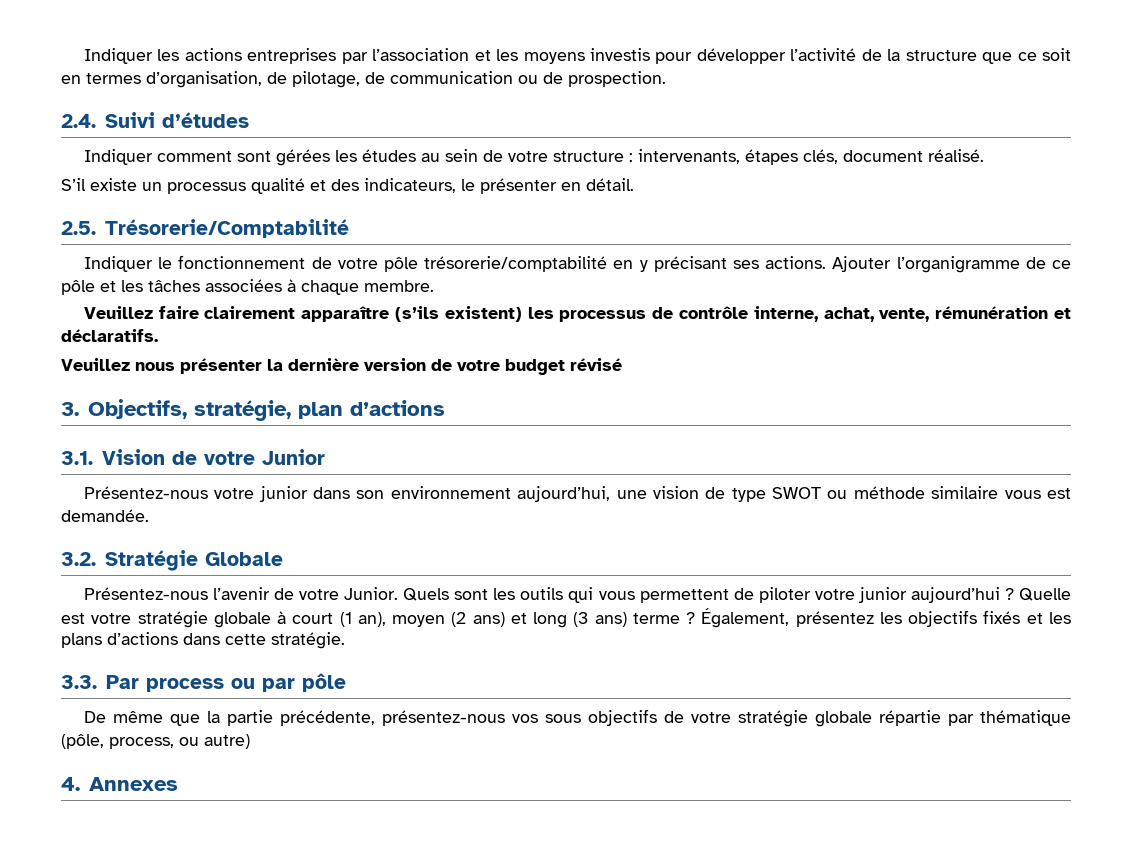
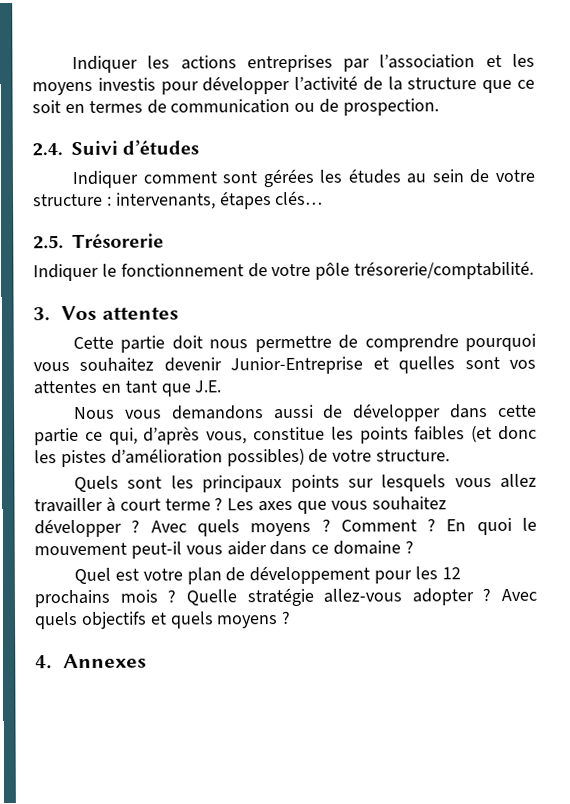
[146,71,360,88] d’organisation, de pilotage, -> (143, 106) none
[802,149,984,164] [61,178,634,194] clés, document réalisé. // S’il existe un processus qualité et des indicateurs, le présenter en détail. -> [275,190,324,206] clés…
[104,219,349,238] Trésorerie/Comptabilité -> [72,233,164,249] Trésorerie
[424,256,1071,273] [61,279,434,295] [83,306,1071,322] [61,329,158,342] [61,358,622,375] [61,399,445,421] [61,449,325,465] [83,486,1072,502] [61,509,149,522] [61,550,283,571] [83,587,1071,603] [61,608,1071,628] [61,632,345,649] [61,673,346,692] [83,709,1072,727] [61,734,250,749] trésorerie/comptabilité en y précisant ses actions. Ajouter l’organigramme de ce pôle et les tâches associées à chaque membre. // Veuillez faire clairement apparaître (s’ils existent) les processus de contrôle interne, achat, vente, rémunération et déclaratifs. // Veuillez nous présenter la dernière version de votre budget révisé // 3. Objectifs, stratégie, plan d’actions // 3.1. Vision de votre Junior // Présentez-nous votre junior dans son environnement aujourd’hui, une vision de type SWOT ou méthode similaire vous est demandée. // 3.2. Stratégie Globale // Présentez-nous l’avenir de votre Junior. Quels sont les outils qui vous permettent de piloter votre junior aujourd’hui ? Quelle est votre stratégie globale à court (1 an), moyen (2 ans) et long (3 ans) terme ? Également, présentez les objectifs fixés et les plans d’actions dans cette stratégie. // 3.3. Par process ou par pôle // De même que la partie précédente, présentez-nous vos sous objectifs de votre stratégie globale répartie par thématique (pôle, process, ou autre) -> [354,260,535,280] [33,305,180,321] [72,333,536,353] [33,356,536,375] [33,380,222,397] [73,403,537,422] [34,425,537,446] [34,447,451,468] [73,473,537,493] [34,496,447,514] [34,517,537,538] [34,540,415,559] [73,565,461,585] [34,587,537,608] [34,610,292,630] trésorerie/comptabilité. // 3. Vos attentes // Cette partie doit nous permettre de comprendre pourquoi vous souhaitez devenir Junior-Entreprise et quelles sont vos attentes en tant que J.E. // Nous vous demandons aussi de développer dans cette partie ce qui, d’après vous, constitue les points faibles (et donc les pistes d’amélioration possibles) de votre structure. // Quels sont les principaux points sur lesquels vous allez travailler à court terme ? Les axes que vous souhaitez développer ? Avec quels moyens ? Comment ? En quoi le mouvement peut-il vous aider dans ce domaine ? // Quel est votre plan de développement pour les 12 prochains mois ? Quelle stratégie allez-vous adopter ? Avec quels objectifs et quels moyens ?

